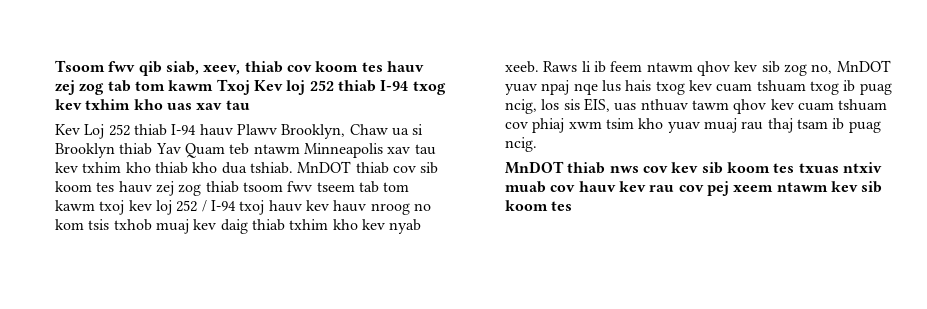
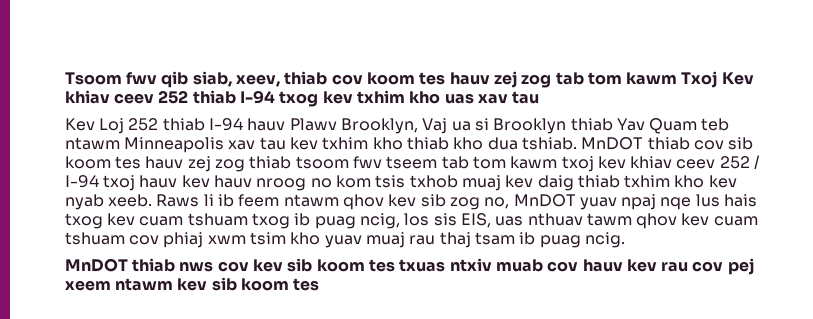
[286,80,306,95] loj -> [64,90,154,104] khiav ceev
[349,124,388,135] Chaw -> [422,118,448,134] Vaj
[156,200,173,215] loj -> [630,156,716,169] khiav ceev

